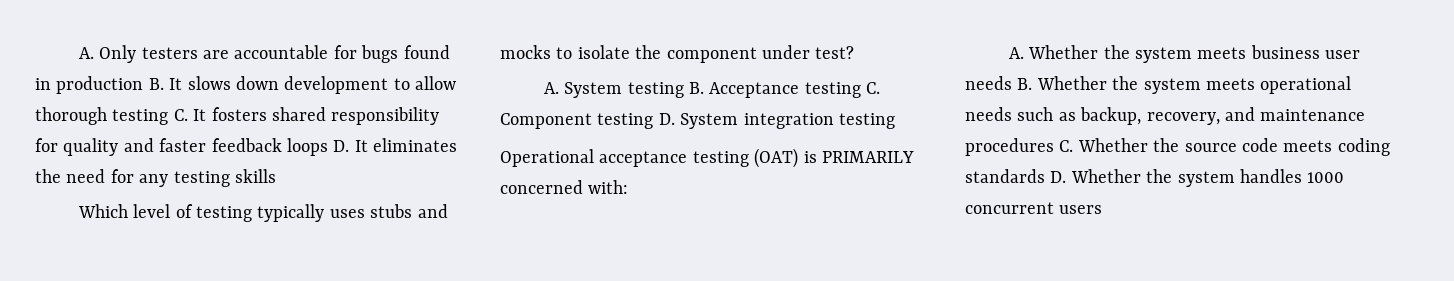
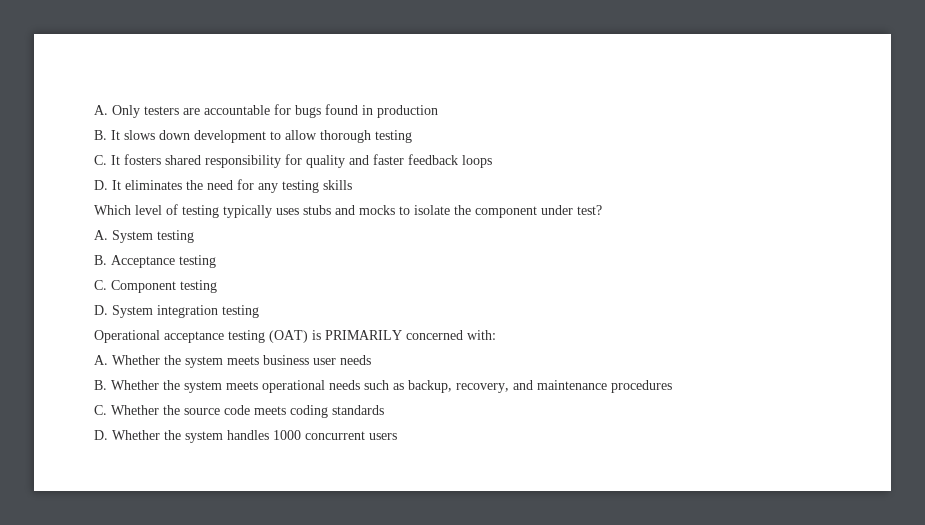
(144, 85) none -> (438, 111) //
(169, 117) none -> (412, 136) //
(328, 147) none -> (492, 161) //
(684, 90) none -> (194, 236) //
(861, 90) none -> (216, 261) //
(654, 121) none -> (217, 286) //
(1012, 83) none -> (371, 360) //
(1054, 147) none -> (672, 386) //
(1045, 176) none -> (384, 410) //

